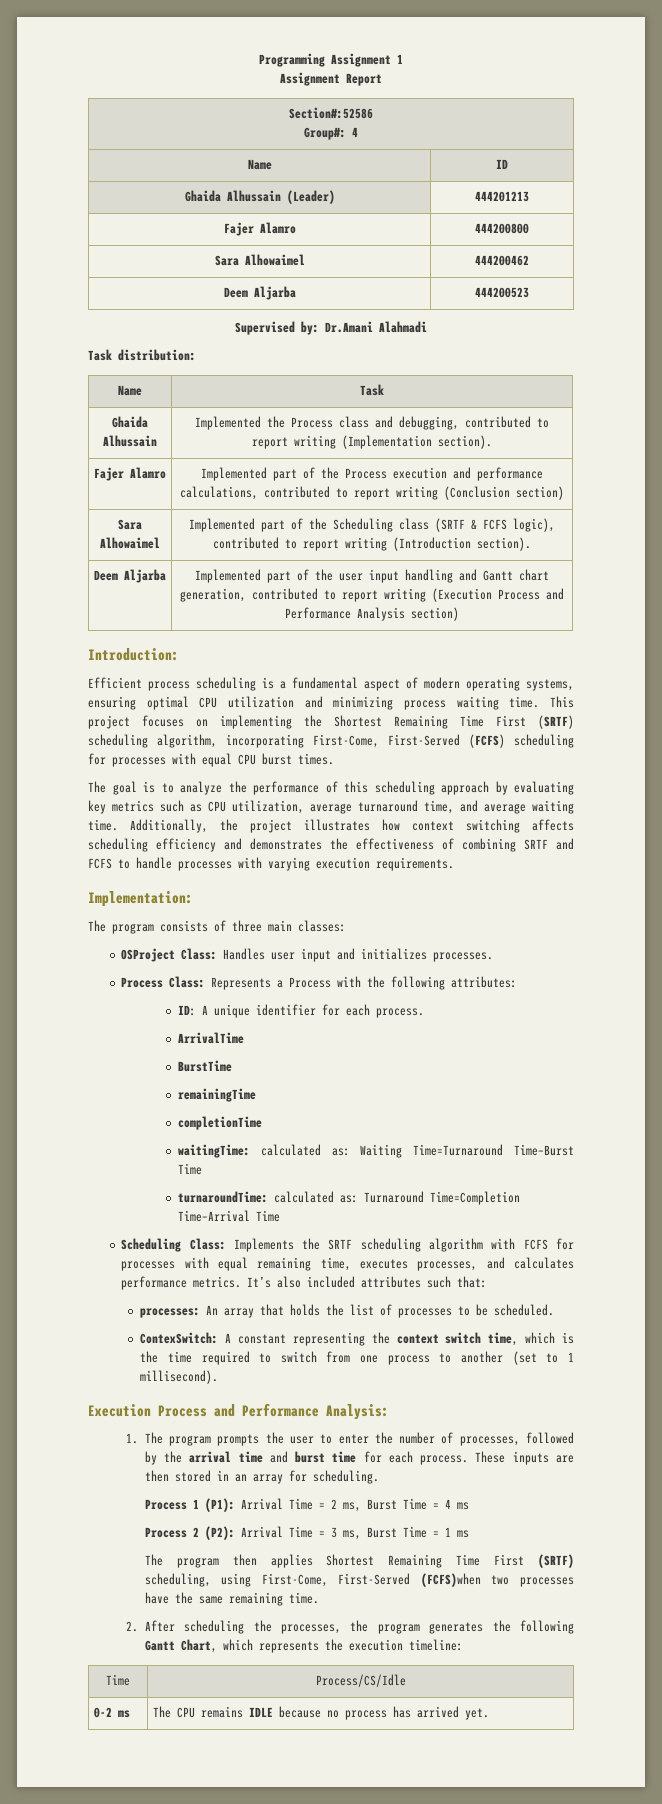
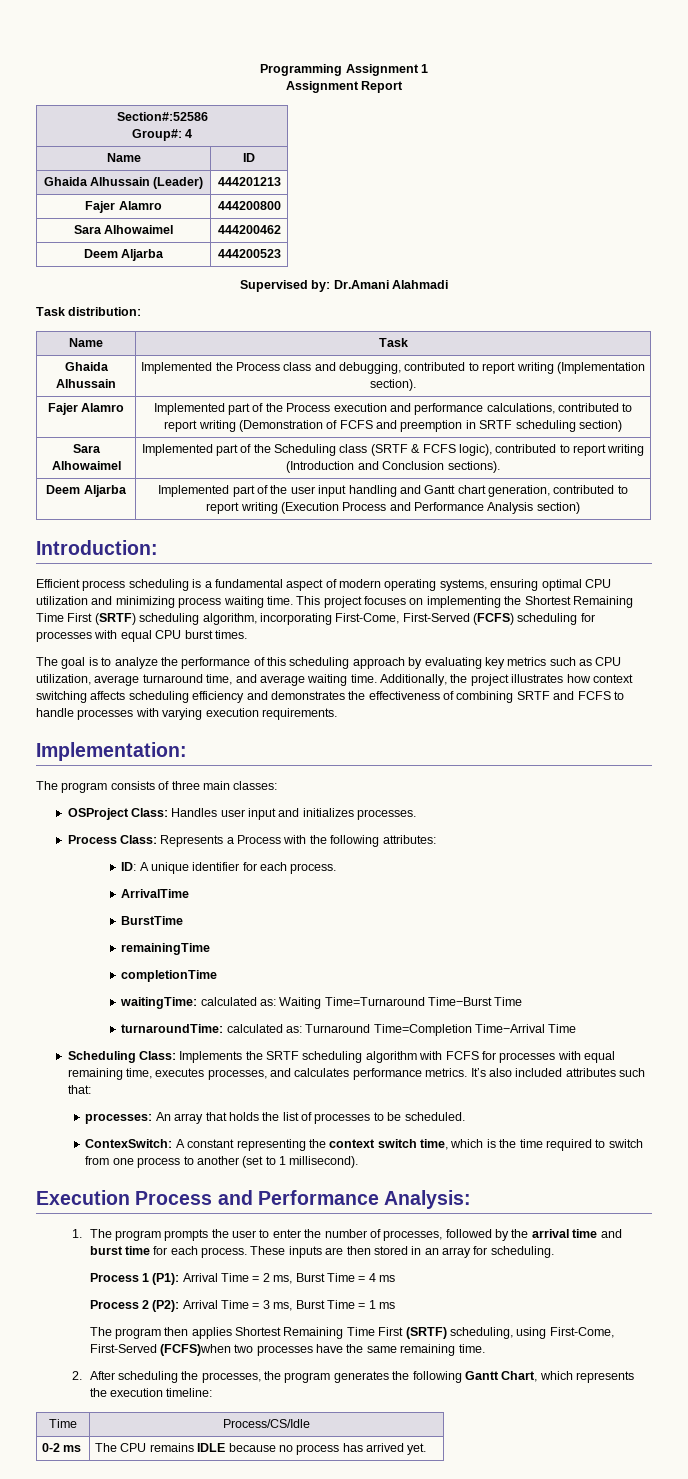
[444,486,510,500] (Conclusion -> [238,420,576,432] (Demonstration of FCFS and preemption in SRTF scheduling
[477,537,531,551] section). -> [357,461,500,473] and Conclusion sections).

